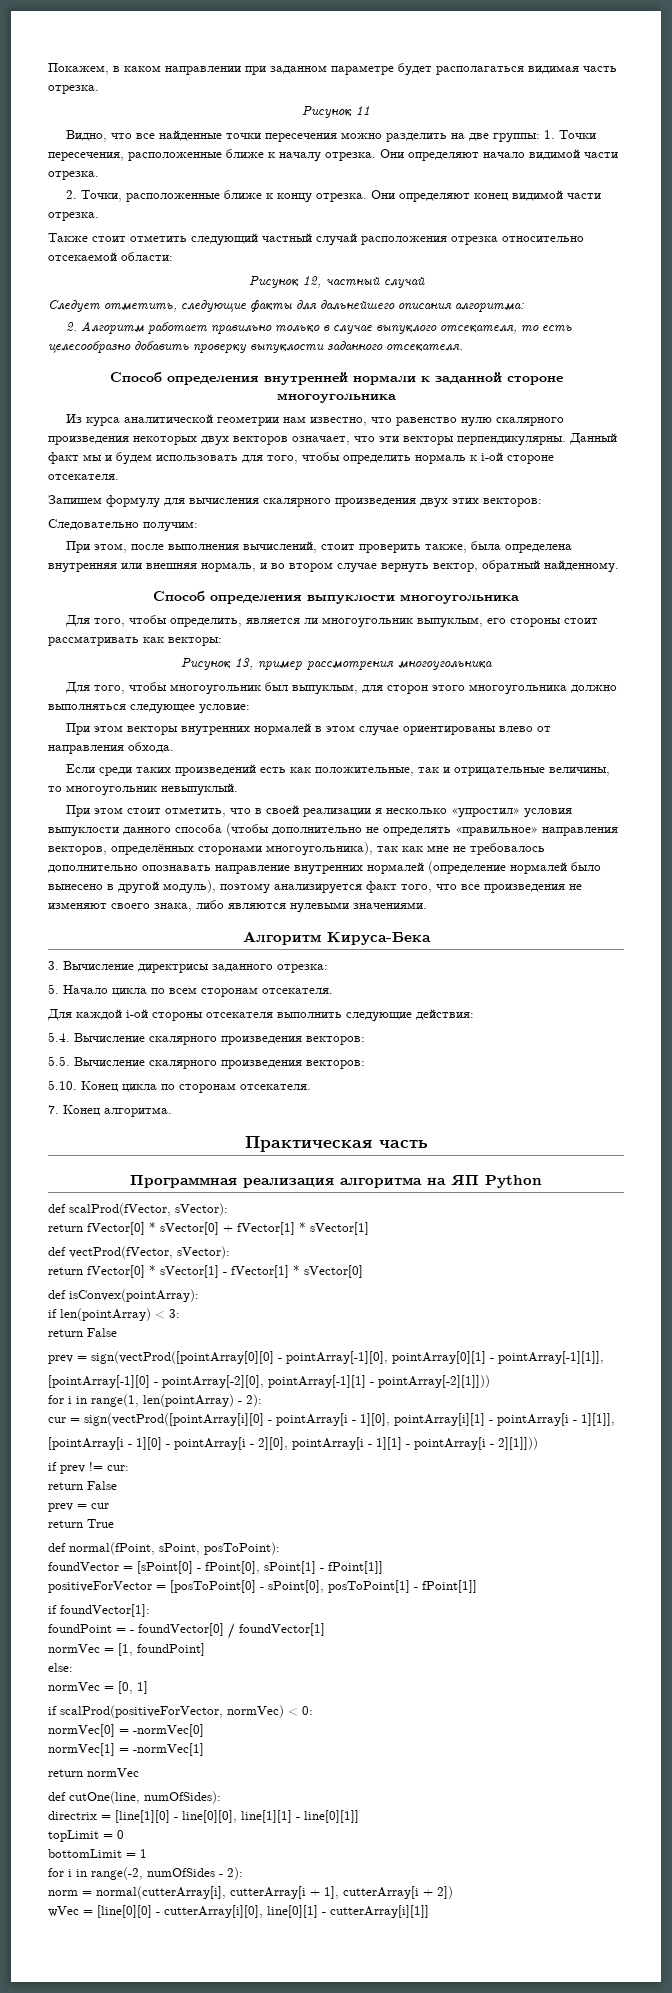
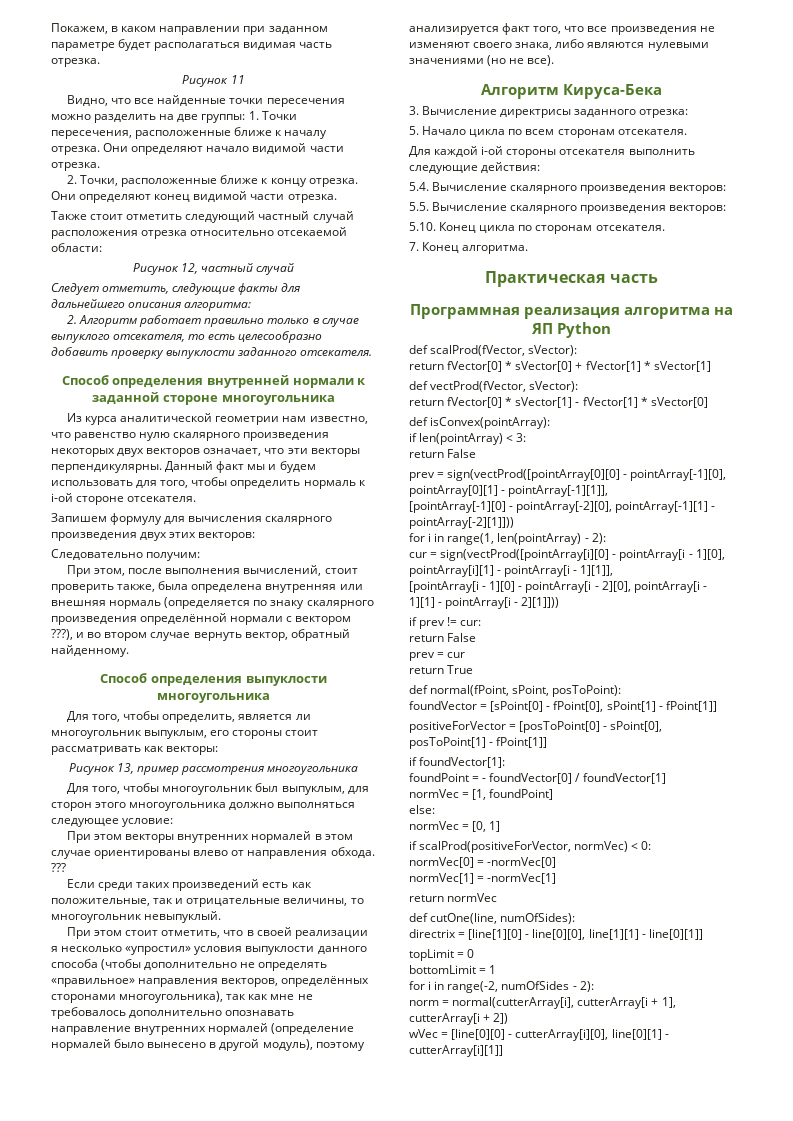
[201,562,256,572] нормаль, -> [109,597,374,609] [51,613,352,625] [51,629,73,640] нормаль (определяется по знаку скалярного произведения определённой нормали с вектором ???),
(174, 747) none -> [51,863,66,872] ???
[353,902,427,909] значениями. -> [409,55,555,66] значениями (но не все).

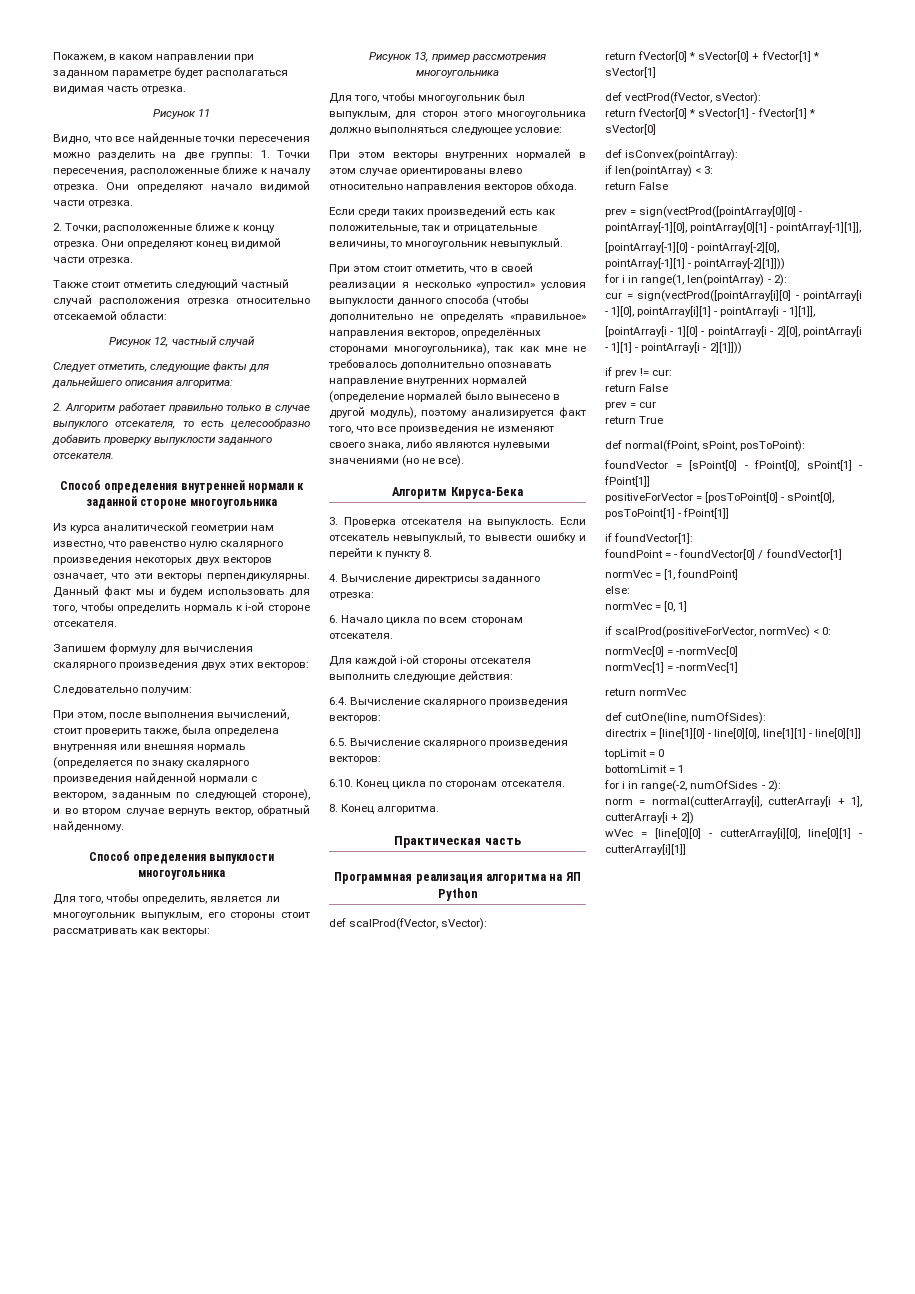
[140,613,228,625] определённой -> [135,773,197,785] найденной
[295,616,352,625] [51,629,73,640] вектором ???), -> [53,789,310,801] вектором, заданным по следующей стороне),
[231,850,328,859] от направления -> [329,184,534,192] относительно направления векторов
[51,863,66,872] ??? -> (578, 187) none
(419, 110) none -> [343,517,586,527] [329,532,586,543] [329,548,433,559] [329,574,338,582] Проверка отсекателя на выпуклость. Если отсекатель невыпуклый, то вывести ошибку и перейти к пункту 8. // 4.
[409,126,419,135] 5. -> [329,615,338,623] 6.
[409,182,727,194] [409,202,727,214] [409,222,436,231] 5.4. Вычисление скалярного произведения векторов: // 5.5. Вычисление скалярного произведения векторов: // 5.10. -> [329,697,569,708] [329,715,381,723] [329,738,569,749] [329,756,381,764] [329,779,353,787] 6.4. Вычисление скалярного произведения векторов: // 6.5. Вычисление скалярного произведения векторов: // 6.10.
[409,242,419,251] 7. -> [329,804,338,812] 8.

